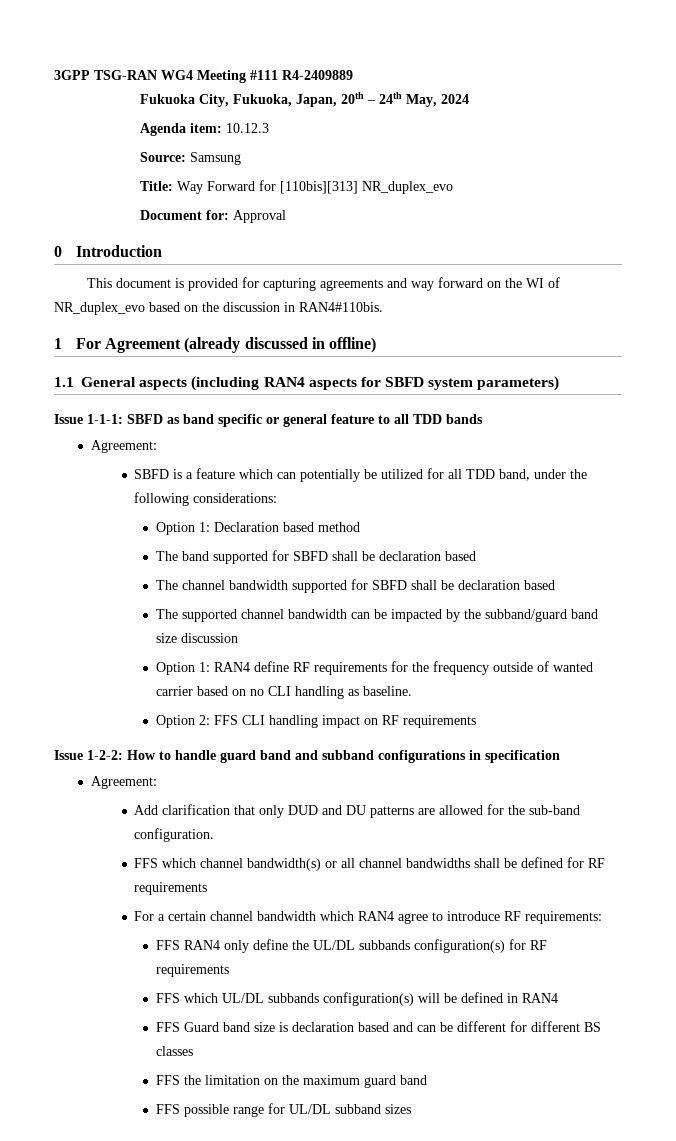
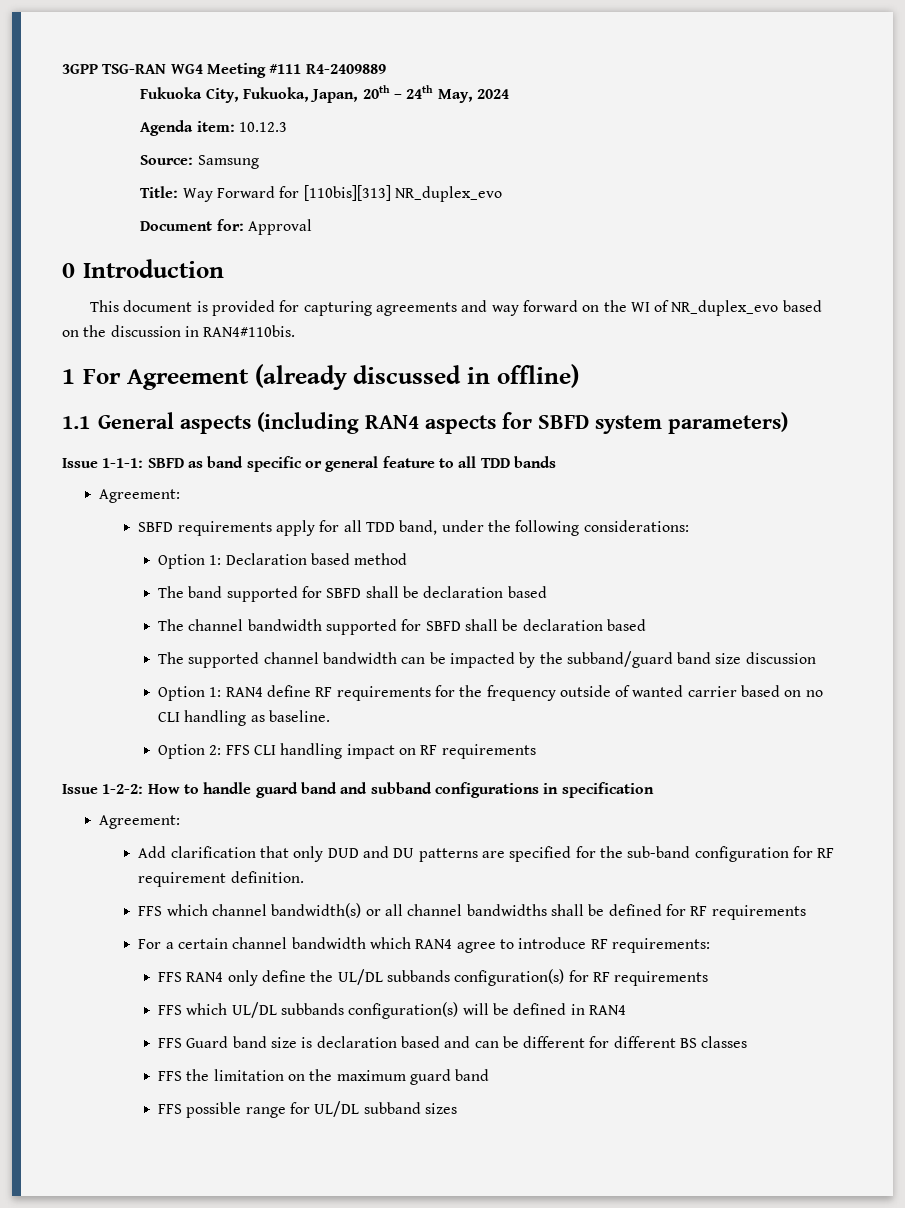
[173,468,424,482] is a feature which can potentially be utilized -> [177,520,315,536] requirements apply
[439,805,484,815] allowed -> [509,846,572,862] specified
[134,828,215,842] configuration. -> [694,846,835,862] [138,871,304,887] configuration for RF requirement definition.

